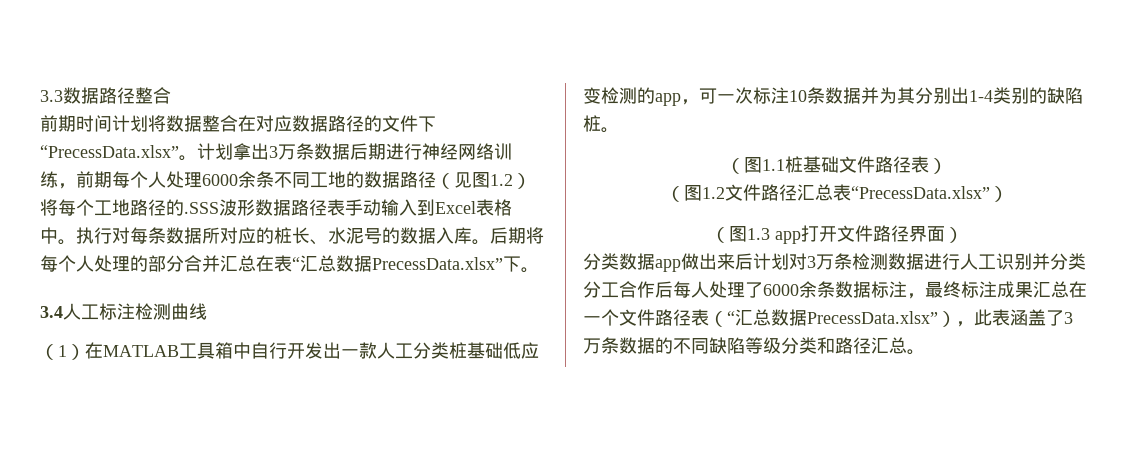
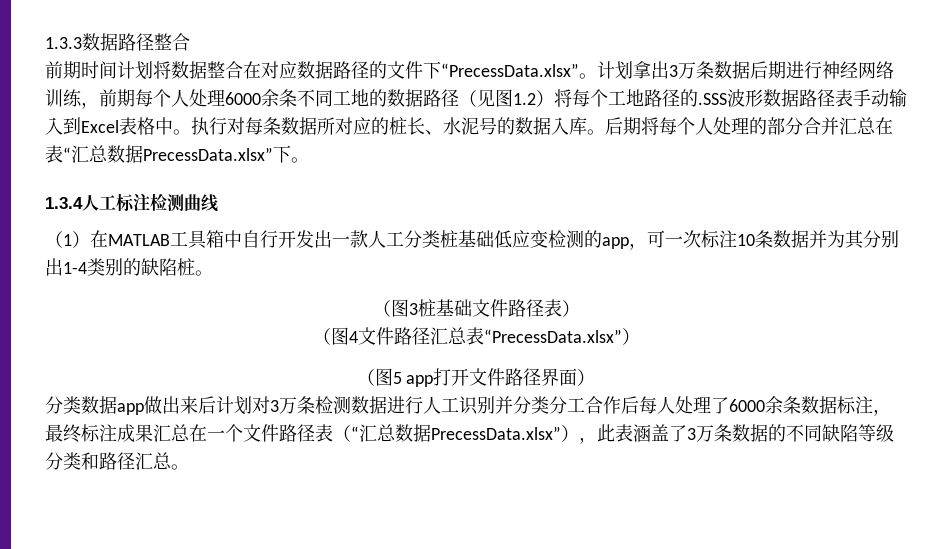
[40,90,63,102] 3.3 -> [45,37,82,49] 1.3.3
[40,306,63,318] 3.4 -> [45,197,83,209] 1.3.4
[762,159,785,171] 1.1 -> [408,303,418,315] 3
[701,187,725,199] 1.2 -> [348,331,358,343] 4
[746,228,770,240] 1.3 -> [392,372,402,384] 5

